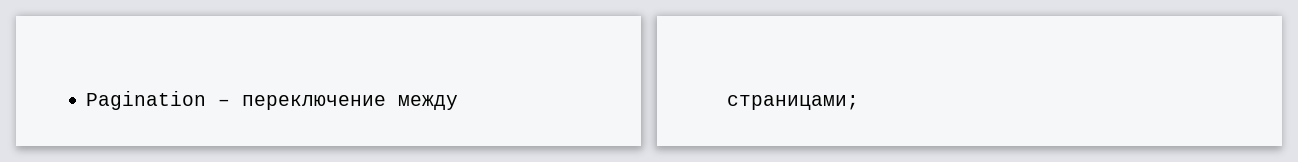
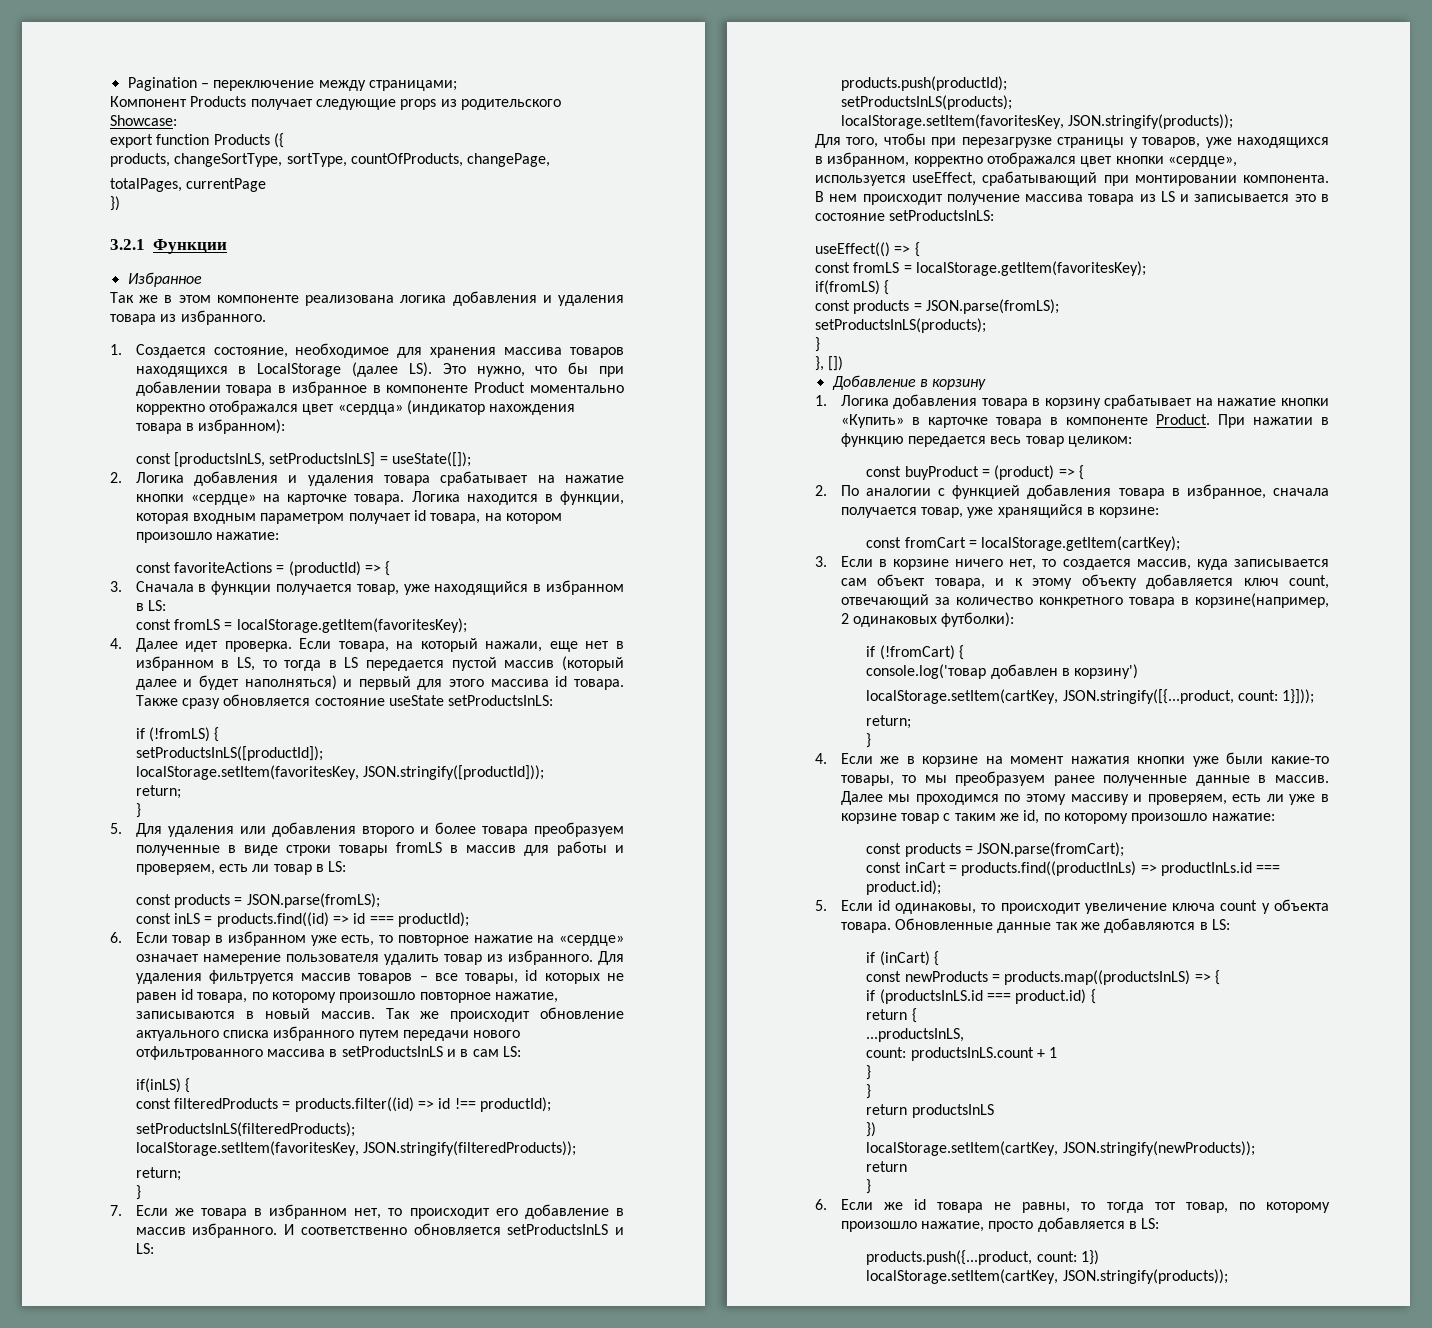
(860, 102) none -> [110,96,561,110] [110,115,177,126] [110,133,284,148] [110,153,551,167] [110,178,267,192] [110,196,120,211] [110,239,227,254] [127,272,202,287] [110,291,624,306] [110,310,266,325] [110,343,624,358] [135,362,624,377] [135,381,624,396] [135,400,576,415] [135,419,286,434] [135,452,471,467] [110,471,624,486] [135,491,624,505] [135,510,562,524] [135,532,279,543] [135,561,391,576] [110,580,624,595] [135,600,166,611] [135,618,467,633] [110,638,624,652] [135,656,624,671] [135,675,624,690] [135,694,554,709] [135,727,220,742] [135,746,323,761] [135,765,544,780] [135,785,181,799] [135,803,141,818] [110,822,624,837] [135,841,624,856] [135,861,347,875] [135,893,380,908] [135,912,469,927] [110,931,624,946] [135,950,624,965] [135,970,624,984] [135,989,558,1003] [135,1007,624,1022] [135,1026,521,1041] [135,1046,521,1060] [135,1078,190,1093] [135,1097,551,1112] [135,1122,355,1137] [135,1141,576,1156] [135,1167,181,1181] [135,1185,141,1200] [110,1204,624,1219] [135,1223,624,1238] [135,1243,154,1254] [840,76,1007,91] [840,95,1012,110] [840,114,1233,129] [815,133,1329,148] [815,152,1237,167] [815,171,1329,186] [815,191,1329,205] [815,210,995,221] [815,242,920,257] [815,261,1146,276] [815,280,890,295] [815,299,1059,314] [815,318,986,333] [815,337,820,352] [815,356,844,371] [831,375,987,390] [815,394,1329,409] [840,414,1329,428] [840,433,1132,447] [866,465,1084,480] [815,484,1329,499] [840,504,1160,518] [866,536,1181,551] [815,556,1329,570] [840,574,1329,589] [840,593,1329,608] [840,612,1015,627] [866,645,964,660] [866,664,1139,679] [866,689,1315,704] [866,715,912,729] [866,733,872,748] [815,752,1329,767] [840,771,1329,786] [840,791,1329,805] [840,810,1275,824] [866,842,1125,857] [866,861,1281,876] [866,880,942,895] [815,899,1329,914] [840,918,1230,933] [866,951,939,966] [866,970,1220,985] [866,989,1096,1004] [866,1008,917,1023] [866,1028,965,1042] [866,1047,1058,1061] [866,1065,872,1080] [866,1084,872,1099] [866,1104,994,1118] [866,1122,877,1137] [866,1141,1255,1156] [866,1161,908,1172] [866,1179,872,1194] [815,1199,1330,1213] [840,1217,1160,1232] [866,1250,1099,1265] [866,1269,1228,1284] // Компонент Products получает следующие props из родительского Showcase: // export function Products ({ // products, changeSortType, sortType, countOfProducts, changePage, // totalPages, currentPage // }) // 3.2.1 Функции // Избранное // Так же в этом компоненте реализована логика добавления и удаления товара из избранного. // 1. Создается состояние, необходимое для хранения массива товаров находящихся в LocalStorage (далее LS). Это нужно, что бы при добавлении товара в избранное в компоненте Product моментально корректно отображался цвет «сердца» (индикатор нахождения товара в избранном): // const [productsInLS, setProductsInLS] = useState([]); // 2. Логика добавления и удаления товара срабатывает на нажатие кнопки «сердце» на карточке товара. Логика находится в функции, которая входным параметром получает id товара, на котором произошло нажатие: // const favoriteActions = (productId) => { // 3. Сначала в функции получается товар, уже находящийся в избранном в LS: // const fromLS = localStorage.getItem(favoritesKey); // 4. Далее идет проверка. Если товара, на который нажали, еще нет в избранном в LS, то тогда в LS передается пустой массив (который далее и будет наполняться) и первый для этого массива id товара. Также сразу обновляется состояние useState setProductsInLS: // if (!fromLS) { // setProductsInLS([productId]); // localStorage.setItem(favoritesKey, JSON.stringify([productId])); // return; // } // 5. Для удаления или добавления второго и более товара преобразуем полученные в виде строки товары fromLS в массив для работы и проверяем, есть ли товар в LS: // const products = JSON.parse(fromLS); // const inLS = products.find((id) => id === productId); // 6. Если товар в избранном уже есть, то повторное нажатие на «сердце» означает намерение пользователя удалить товар из избранного. Для удаления фильтруется массив товаров – все товары, id которых не равен id товара, по которому произошло повторное нажатие, записываются в новый массив. Так же происходит обновление актуального списка избранного путем передачи нового отфильтрованного массива в setProductsInLS и в сам LS: // if(inLS) { // const filteredProducts = products.filter((id) => id !== productId); // setProductsInLS(filteredProducts); // localStorage.setItem(favoritesKey, JSON.stringify(filteredProducts)); // return; // } // 7. Если же товара в избранном нет, то происходит его добавление в массив избранного. И соответственно обновляется setProductsInLS и LS: // products.push(productId); // setProductsInLS(products); // localStorage.setItem(favoritesKey, JSON.stringify(products)); // Для того, чтобы при перезагрузке страницы у товаров, уже находящихся в избранном, корректно отображался цвет кнопки «сердце», используется useEffect, срабатывающий при монтировании компонента. В нем происходит получение массива товара из LS и записывается это в состояние setProductsInLS: // useEffect(() => { // const fromLS = localStorage.getItem(favoritesKey); // if(fromLS) { // const products = JSON.parse(fromLS); // setProductsInLS(products); // } // }, []) // Добавление в корзину // 1. Логика добавления товара в корзину срабатывает на нажатие кнопки «Купить» в карточке товара в компоненте Product. При нажатии в функцию передается весь товар целиком: // const buyProduct = (product) => { // 2. По аналогии с функцией добавления товара в избранное, сначала получается товар, уже хранящийся в корзине: // const fromCart = localStorage.getItem(cartKey); // 3. Если в корзине ничего нет, то создается массив, куда записывается сам объект товара, и к этому объекту добавляется ключ count, отвечающий за количество конкретного товара в корзине(например, 2 одинаковых футболки): // if (!fromCart) { // console.log('товар добавлен в корзину') // localStorage.setItem(cartKey, JSON.stringify([{...product, count: 1}])); // return; // } // 4. Если же в корзине на момент нажатия кнопки уже были какие-то товары, то мы преобразуем ранее полученные данные в массив. Далее мы проходимся по этому массиву и проверяем, есть ли уже в корзине товар с таким же id, по которому произошло нажатие: // const products = JSON.parse(fromCart); // const inCart = products.find((productInLs) => productInLs.id === product.id); // 5. Если id одинаковы, то происходит увеличение ключа count у объекта товара. Обновленные данные так же добавляются в LS: // if (inCart) { // const newProducts = products.map((productsInLS) => { // if (productsInLS.id === product.id) { // return { // ...productsInLS, // count: productsInLS.count + 1 // } // } // return productsInLS // }) // localStorage.setItem(cartKey, JSON.stringify(newProducts)); // return // } // 6. Если же id товара не равны, то тогда тот товар, по которому произошло нажатие, просто добавляется в LS: // products.push({...product, count: 1}) // localStorage.setItem(cartKey, JSON.stringify(products));

